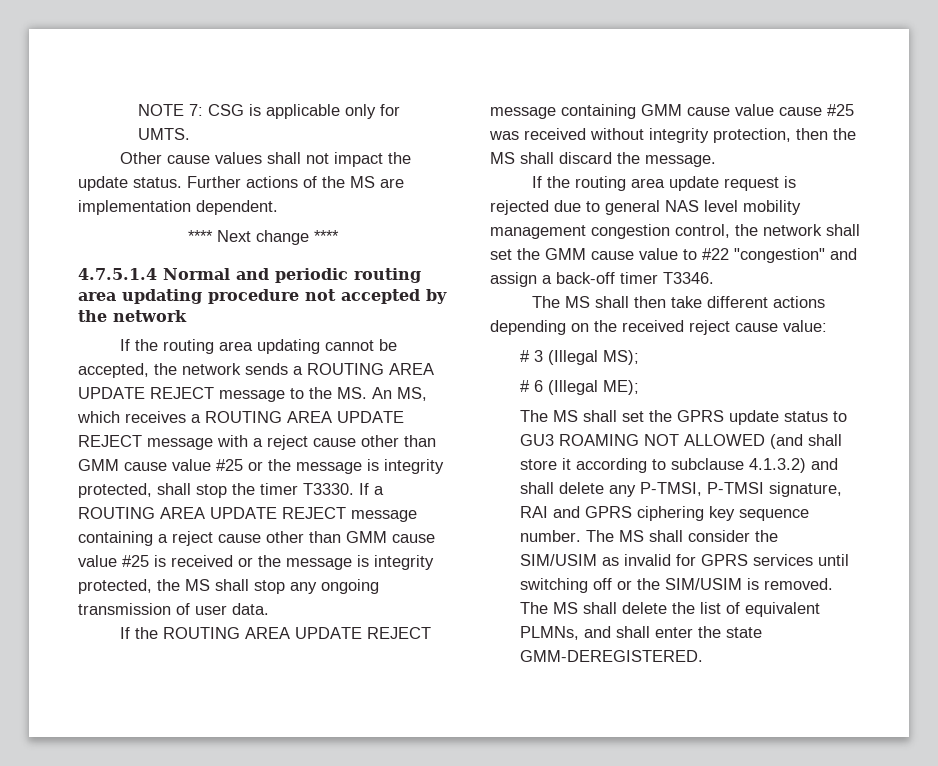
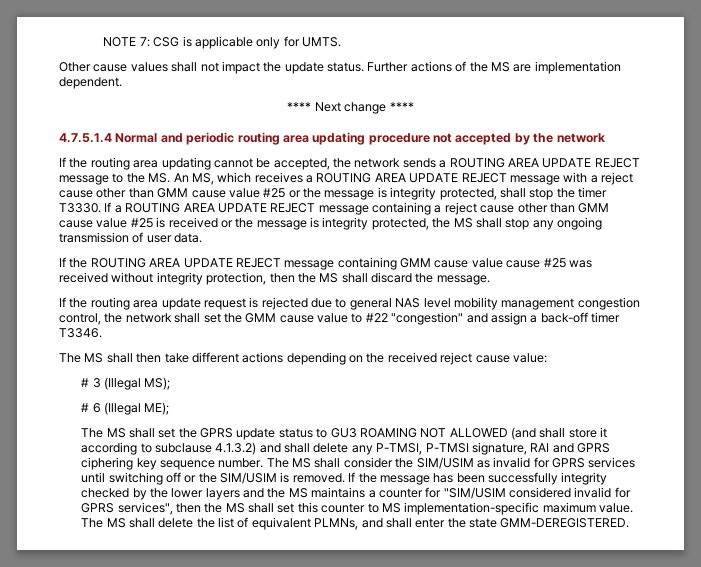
(834, 584) none -> [348,472,608,485] [81,487,631,500] [81,502,634,515] If the message has been successfully integrity checked by the lower layers and the MS maintains a counter for "SIM/USIM considered invalid for GPRS services", then the MS shall set this counter to MS implementation-specific maximum value.

